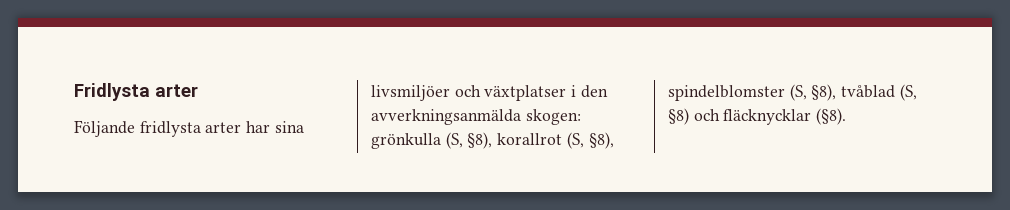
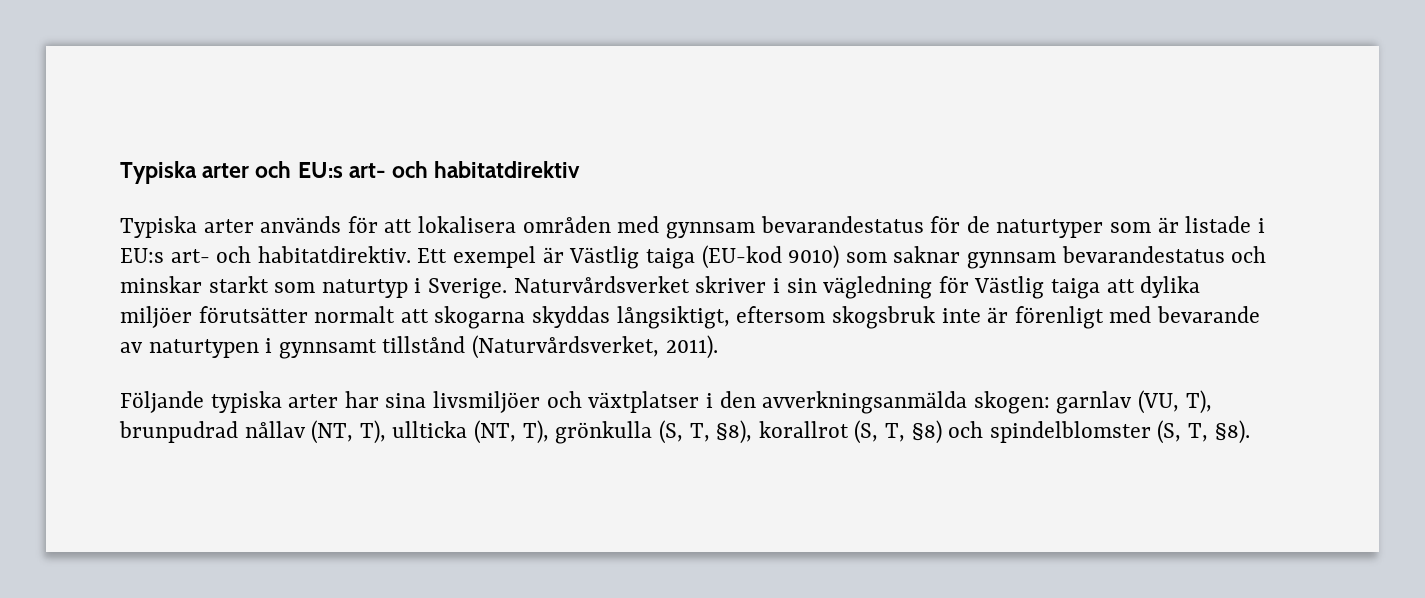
[74,83,198,101] Fridlysta arter -> [120,161,581,184] [120,216,1265,239] [120,245,1267,269] [120,276,1201,299] [120,306,1260,329] [120,335,718,359] Typiska arter och EU:s art- och habitatdirektiv // Typiska arter används för att lokalisera områden med gynnsam bevarandestatus för de naturtyper som är listade i EU:s art- och habitatdirektiv. Ett exempel är Västlig taiga (EU-kod 9010) som saknar gynnsam bevarandestatus och minskar starkt som naturtyp i Sverige. Naturvårdsverket skriver i sin vägledning för Västlig taiga att dylika miljöer förutsätter normalt att skogarna skyddas långsiktigt, eftersom skogsbruk inte är förenligt med bevarande av naturtypen i gynnsamt tillstånd (Naturvårdsverket, 2011).
[139,121,201,137] fridlysta -> [210,391,282,413] typiska
(581, 117) none -> [1056,390,1212,414] [119,420,549,444] garnlav (VU, T), brunpudrad nållav (NT, T), ullticka (NT, T),
(463, 140) none -> [689,423,710,442] T,
[588,132,614,149] [668,84,917,101] [668,108,847,125] §8), spindelblomster (S, §8), tvåblad (S, §8) och fläcknycklar (§8). -> [884,420,1250,444] T, §8) och spindelblomster (S, T, §8).

